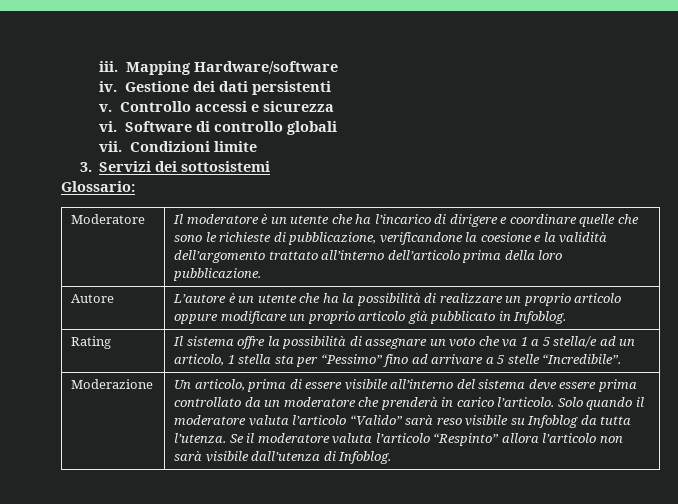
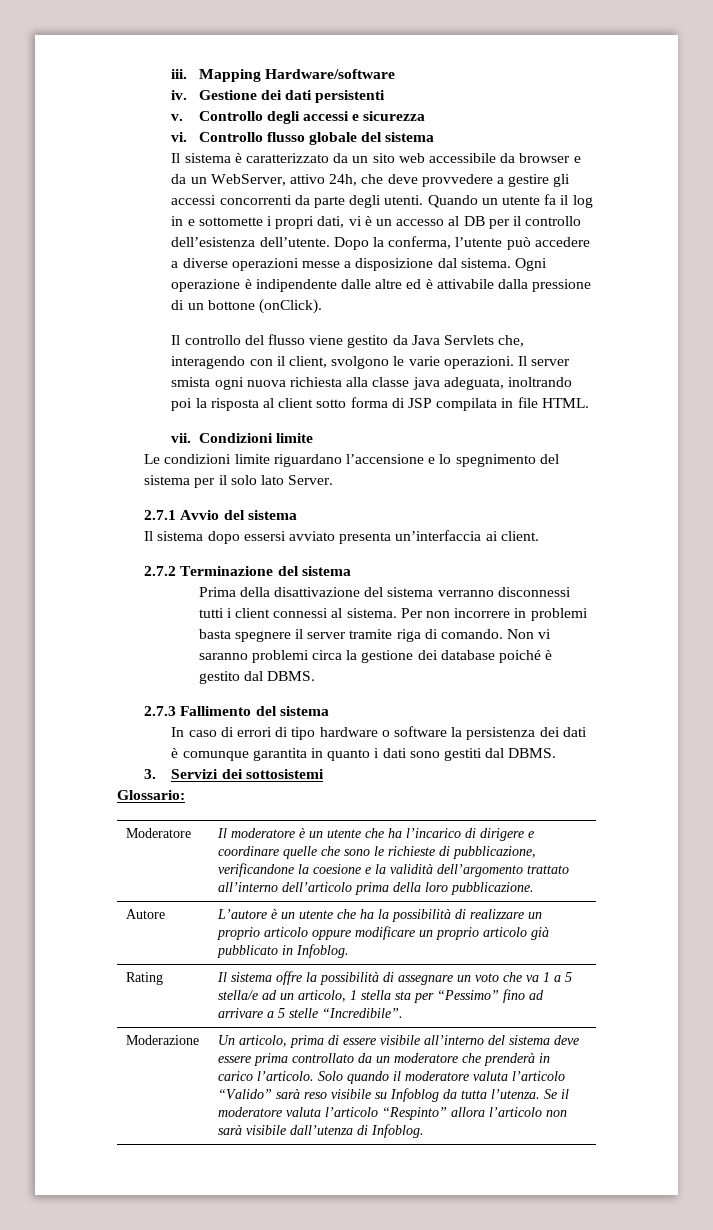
(191, 106) none -> [266,111,300,124] degli
[124,121,337,135] [99,141,257,152] Software di controllo globali // vii. Condizioni limite -> [198,132,435,145] [171,153,581,163] [171,174,571,187] [171,194,593,208] [171,216,582,229] [171,236,590,250] [171,258,547,271] [171,279,592,292] [171,299,323,314] [171,334,525,348] [171,356,571,369] [171,377,572,390] [171,397,589,411] [171,433,314,443] [144,454,559,467] [144,475,334,488] [144,510,297,520] [144,530,539,544] [144,566,351,576] [198,587,571,597] [198,608,588,621] [198,629,552,642] [198,650,553,663] [198,671,316,684] [144,706,329,716] [171,726,587,740] [171,748,557,761] Controllo flusso globale del sistema // Il sistema è caratterizzato da un sito web accessibile da browser e da un WebServer, attivo 24h, che deve provvedere a gestire gli accessi concorrenti da parte degli utenti. Quando un utente fa il log in e sottomette i propri dati, vi è un accesso al DB per il controllo dell’esistenza dell’utente. Dopo la conferma, l’utente può accedere a diverse operazioni messe a disposizione dal sistema. Ogni operazione è indipendente dalle altre ed è attivabile dalla pressione di un bottone (onClick). // Il controllo del flusso viene gestito da Java Servlets che, interagendo con il client, svolgono le varie operazioni. Il server smista ogni nuova richiesta alla classe java adeguata, inoltrando poi la risposta al client sotto forma di JSP compilata in file HTML. // vii. Condizioni limite // Le condizioni limite riguardano l’accensione e lo spegnimento del sistema per il solo lato Server. // 2.7.1 Avvio del sistema // Il sistema dopo essersi avviato presenta un’interfaccia ai client. // 2.7.2 Terminazione del sistema // Prima della disattivazione del sistema verranno disconnessi tutti i client connessi al sistema. Per non incorrere in problemi basta spegnere il server tramite riga di comando. Non vi saranno problemi circa la gestione dei database poiché è gestito dal DBMS. // 2.7.3 Fallimento del sistema // In caso di errori di tipo hardware o software la persistenza dei dati è comunque garantita in quanto i dati sono gestiti dal DBMS.

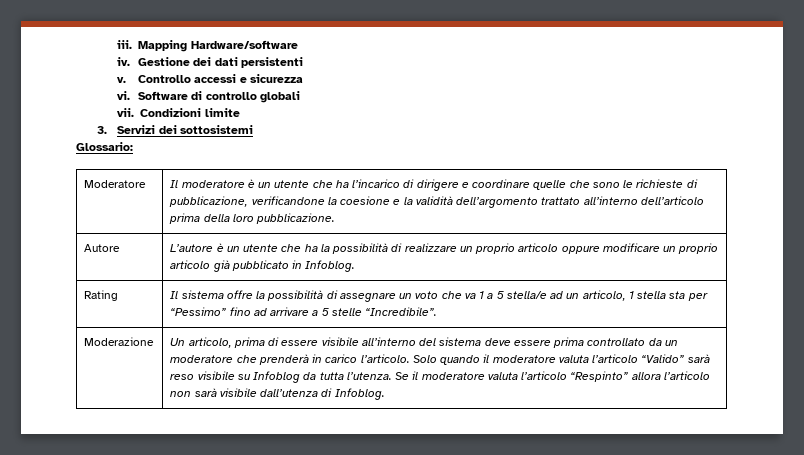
[266,111,300,124] degli -> (192, 79) none
[198,132,435,145] [171,153,581,163] [171,174,571,187] [171,194,593,208] [171,216,582,229] [171,236,590,250] [171,258,547,271] [171,279,592,292] [171,299,323,314] [171,334,525,348] [171,356,571,369] [171,377,572,390] [171,397,589,411] [171,433,314,443] [144,454,559,467] [144,475,334,488] [144,510,297,520] [144,530,539,544] [144,566,351,576] [198,587,571,597] [198,608,588,621] [198,629,552,642] [198,650,553,663] [198,671,316,684] [144,706,329,716] [171,726,587,740] [171,748,557,761] Controllo flusso globale del sistema // Il sistema è caratterizzato da un sito web accessibile da browser e da un WebServer, attivo 24h, che deve provvedere a gestire gli accessi concorrenti da parte degli utenti. Quando un utente fa il log in e sottomette i propri dati, vi è un accesso al DB per il controllo dell’esistenza dell’utente. Dopo la conferma, l’utente può accedere a diverse operazioni messe a disposizione dal sistema. Ogni operazione è indipendente dalle altre ed è attivabile dalla pressione di un bottone (onClick). // Il controllo del flusso viene gestito da Java Servlets che, interagendo con il client, svolgono le varie operazioni. Il server smista ogni nuova richiesta alla classe java adeguata, inoltrando poi la risposta al client sotto forma di JSP compilata in file HTML. // vii. Condizioni limite // Le condizioni limite riguardano l’accensione e lo spegnimento del sistema per il solo lato Server. // 2.7.1 Avvio del sistema // Il sistema dopo essersi avviato presenta un’interfaccia ai client. // 2.7.2 Terminazione del sistema // Prima della disattivazione del sistema verranno disconnessi tutti i client connessi al sistema. Per non incorrere in problemi basta spegnere il server tramite riga di comando. Non vi saranno problemi circa la gestione dei database poiché è gestito dal DBMS. // 2.7.3 Fallimento del sistema // In caso di errori di tipo hardware o software la persistenza dei dati è comunque garantita in quanto i dati sono gestiti dal DBMS. -> [138,91,300,103] [117,108,240,117] Software di controllo globali // vii. Condizioni limite

